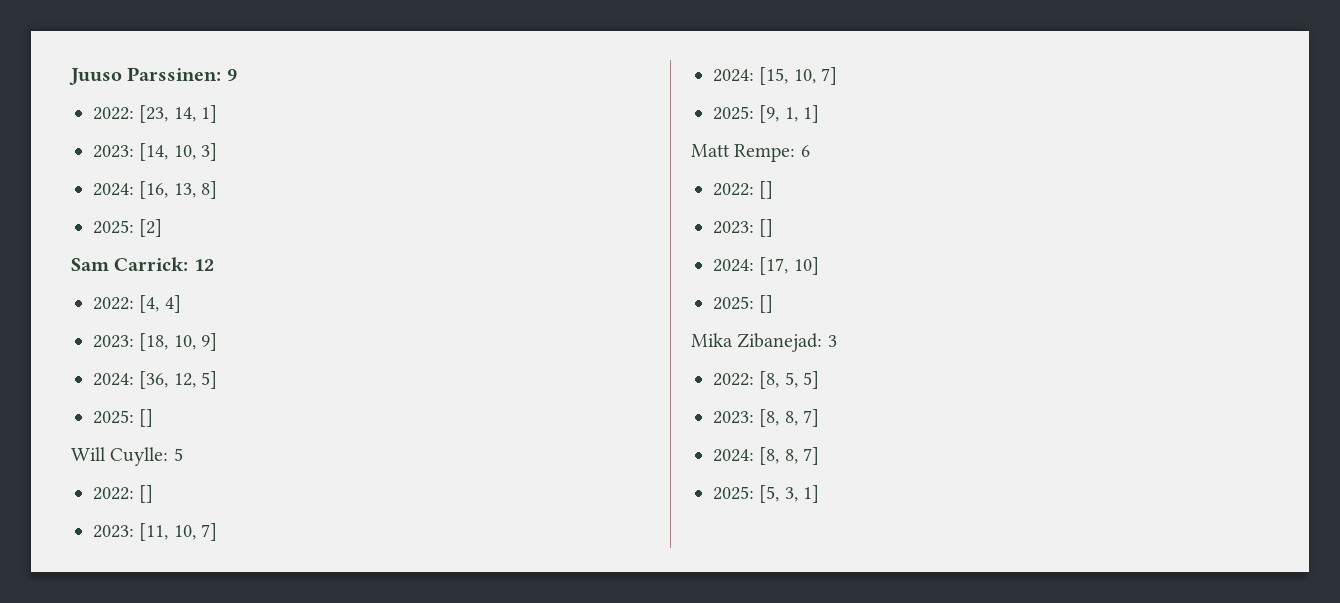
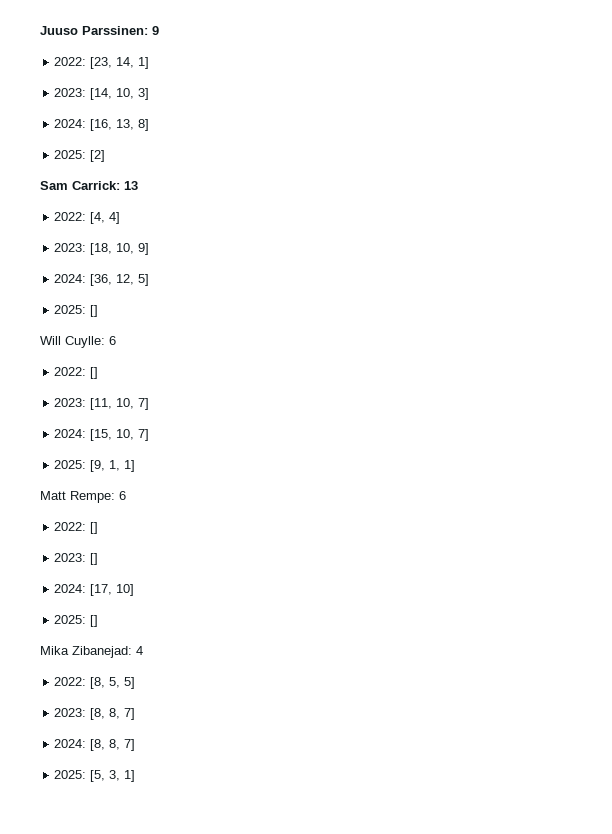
[193,259,214,271] 12 -> [124,181,138,190] 13
[173,448,183,461] 5 -> [109,336,116,345] 6
[827,335,837,347] 3 -> [136,646,143,655] 4

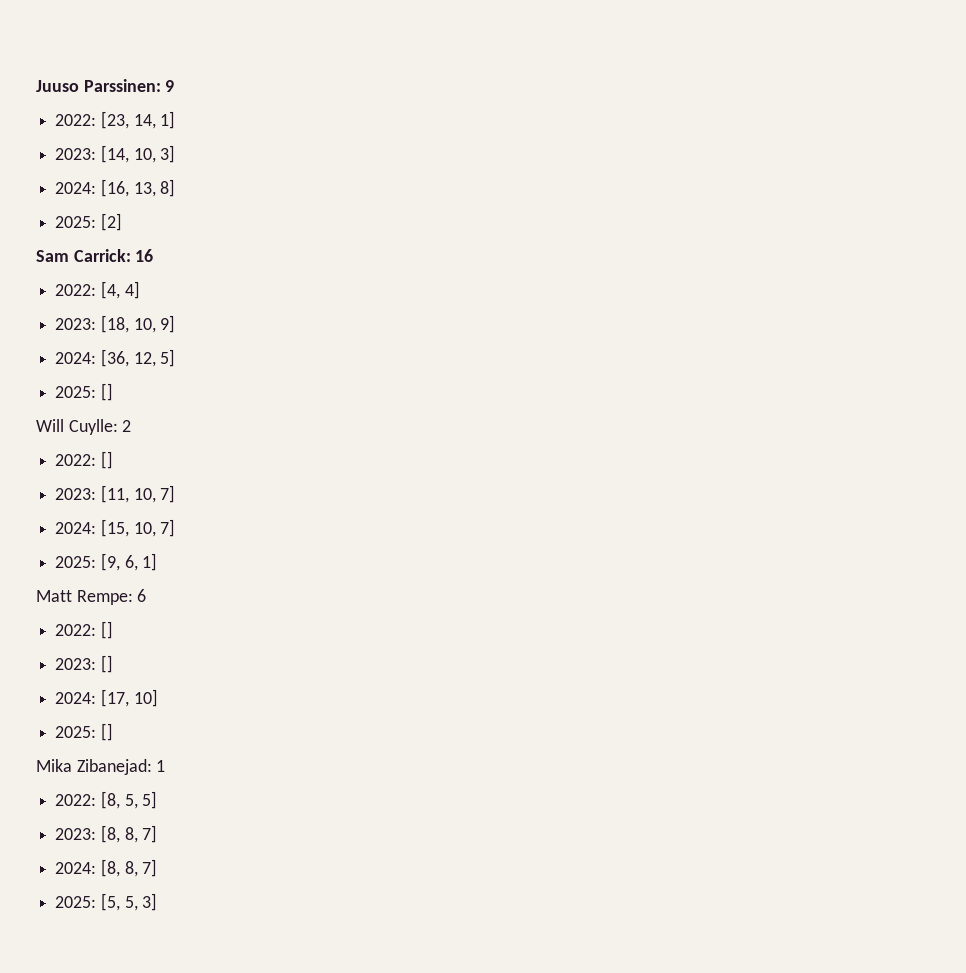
[124,181,138,190] 13 -> [135,249,154,262] 16
[109,336,116,345] 6 -> [122,420,132,432] 2
[109,460,121,471] 1, -> [124,555,138,571] 6,
[136,646,143,655] 4 -> [156,760,166,772] 1
[109,770,136,782] 3, 1] -> [124,893,158,911] 5, 3]

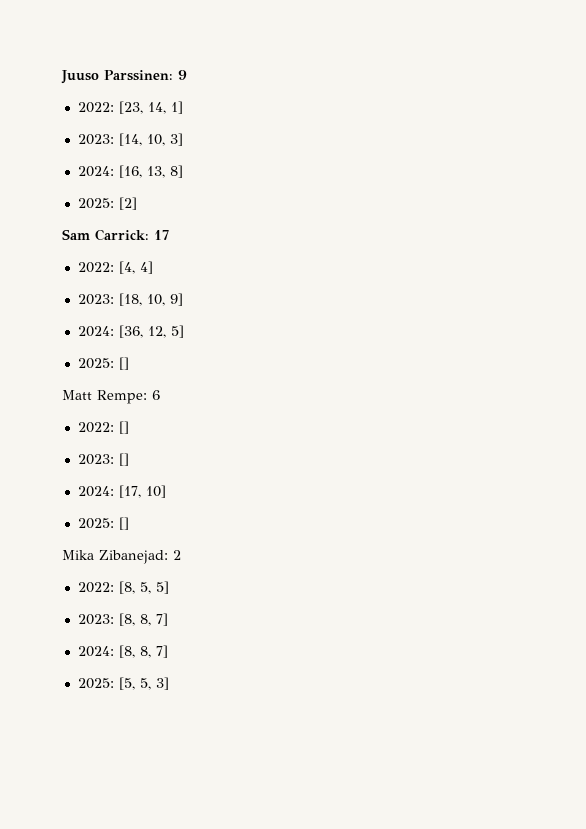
[135,249,154,262] 16 -> [154,230,169,240] 17
[36,419,132,435] [55,451,113,469] [55,485,176,503] [55,519,176,537] [55,553,158,571] // Will Cuylle: 2 // 2022: [] // 2023: [11, 10, 7] // 2024: [15, 10, 7] // 2025: [9, 6, 1] -> (129, 363) none
[156,760,166,772] 1 -> [173,550,181,560] 2

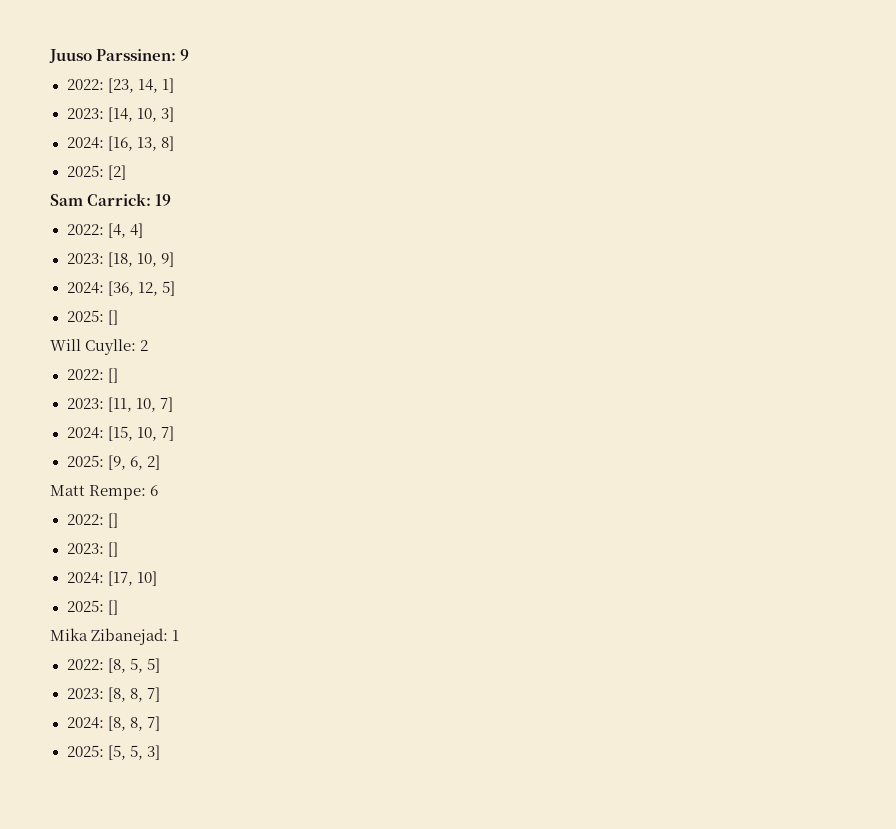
[154,230,169,240] 17 -> [155,194,172,206] 19
(129, 363) none -> [50,339,149,355] [66,368,118,383] [66,397,173,412] [66,426,174,441] [66,455,160,470] // Will Cuylle: 2 // 2022: [] // 2023: [11, 10, 7] // 2024: [15, 10, 7] // 2025: [9, 6, 2]
[173,550,181,560] 2 -> [172,630,180,641] 1

